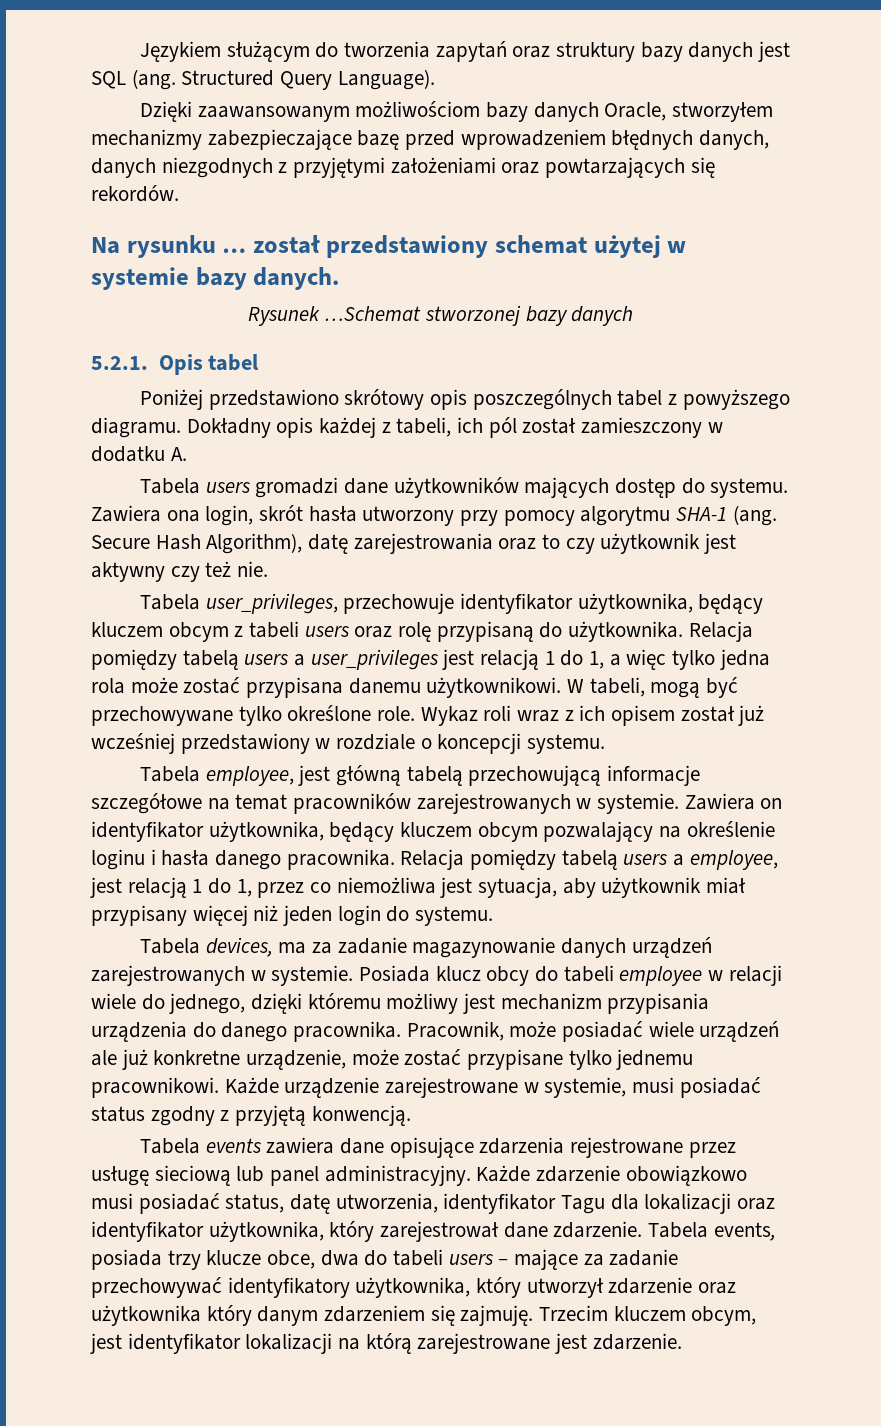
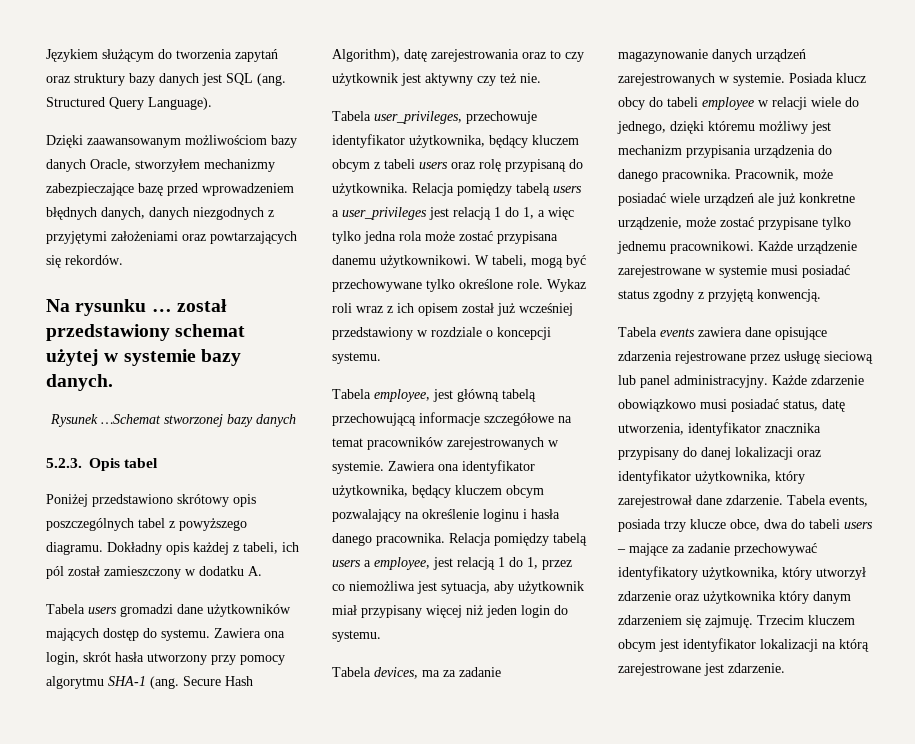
[91,356,148,370] 5.2.1. -> [46,458,82,468] 5.2.3.
[760,798,783,809] on -> [438,464,459,471] ona
[544,1077,627,1098] systemie, -> [719,265,767,278] systemie
[561,1194,639,1214] Tagu dla -> [765,423,821,433] [618,447,731,460] znacznika przypisany do danej
[691,1306,757,1326] obcym, -> [618,639,656,652] obcym

